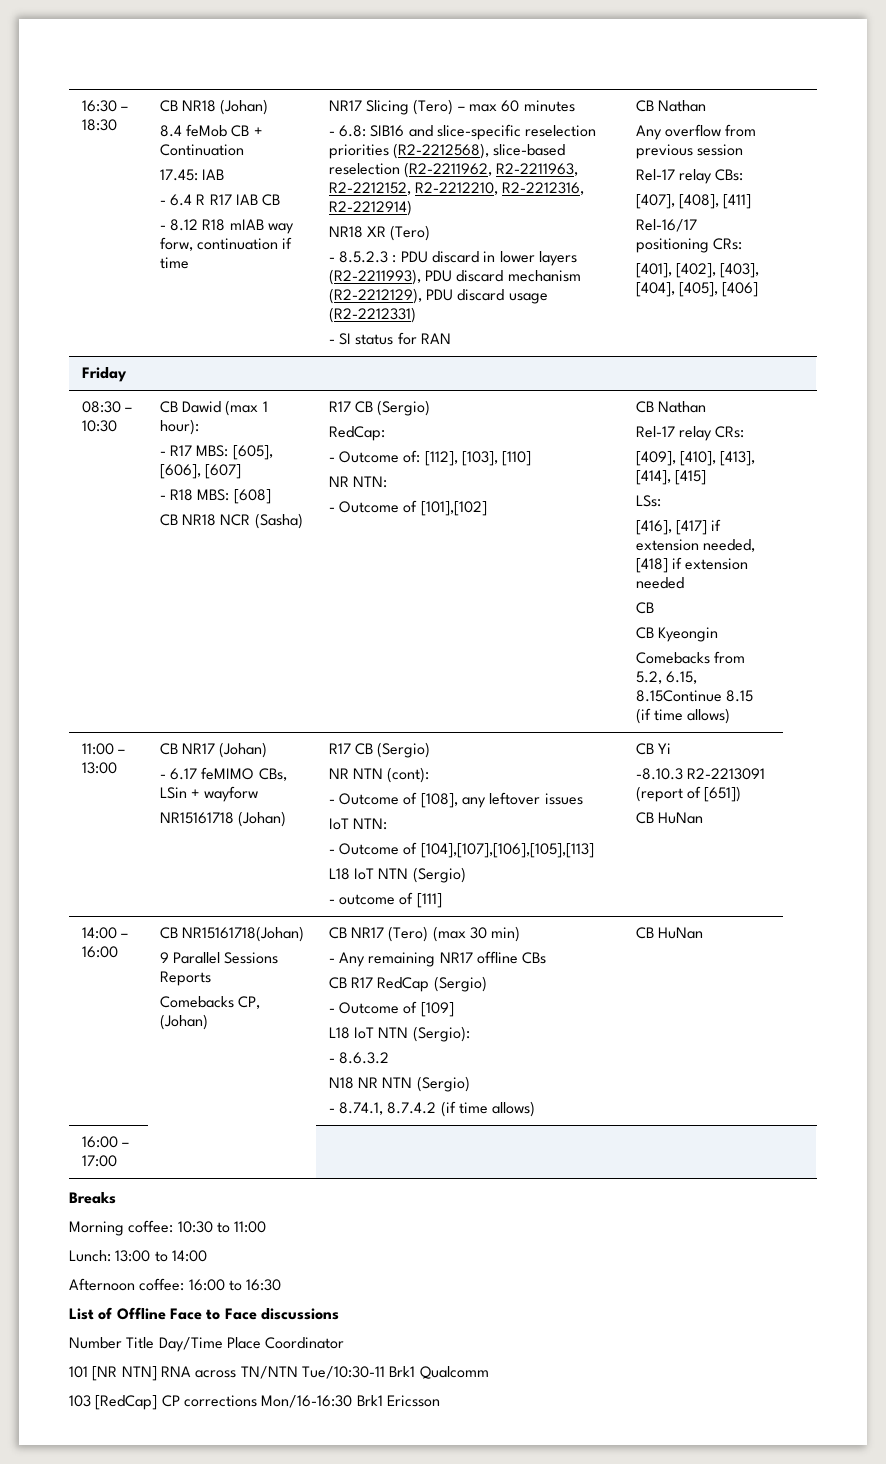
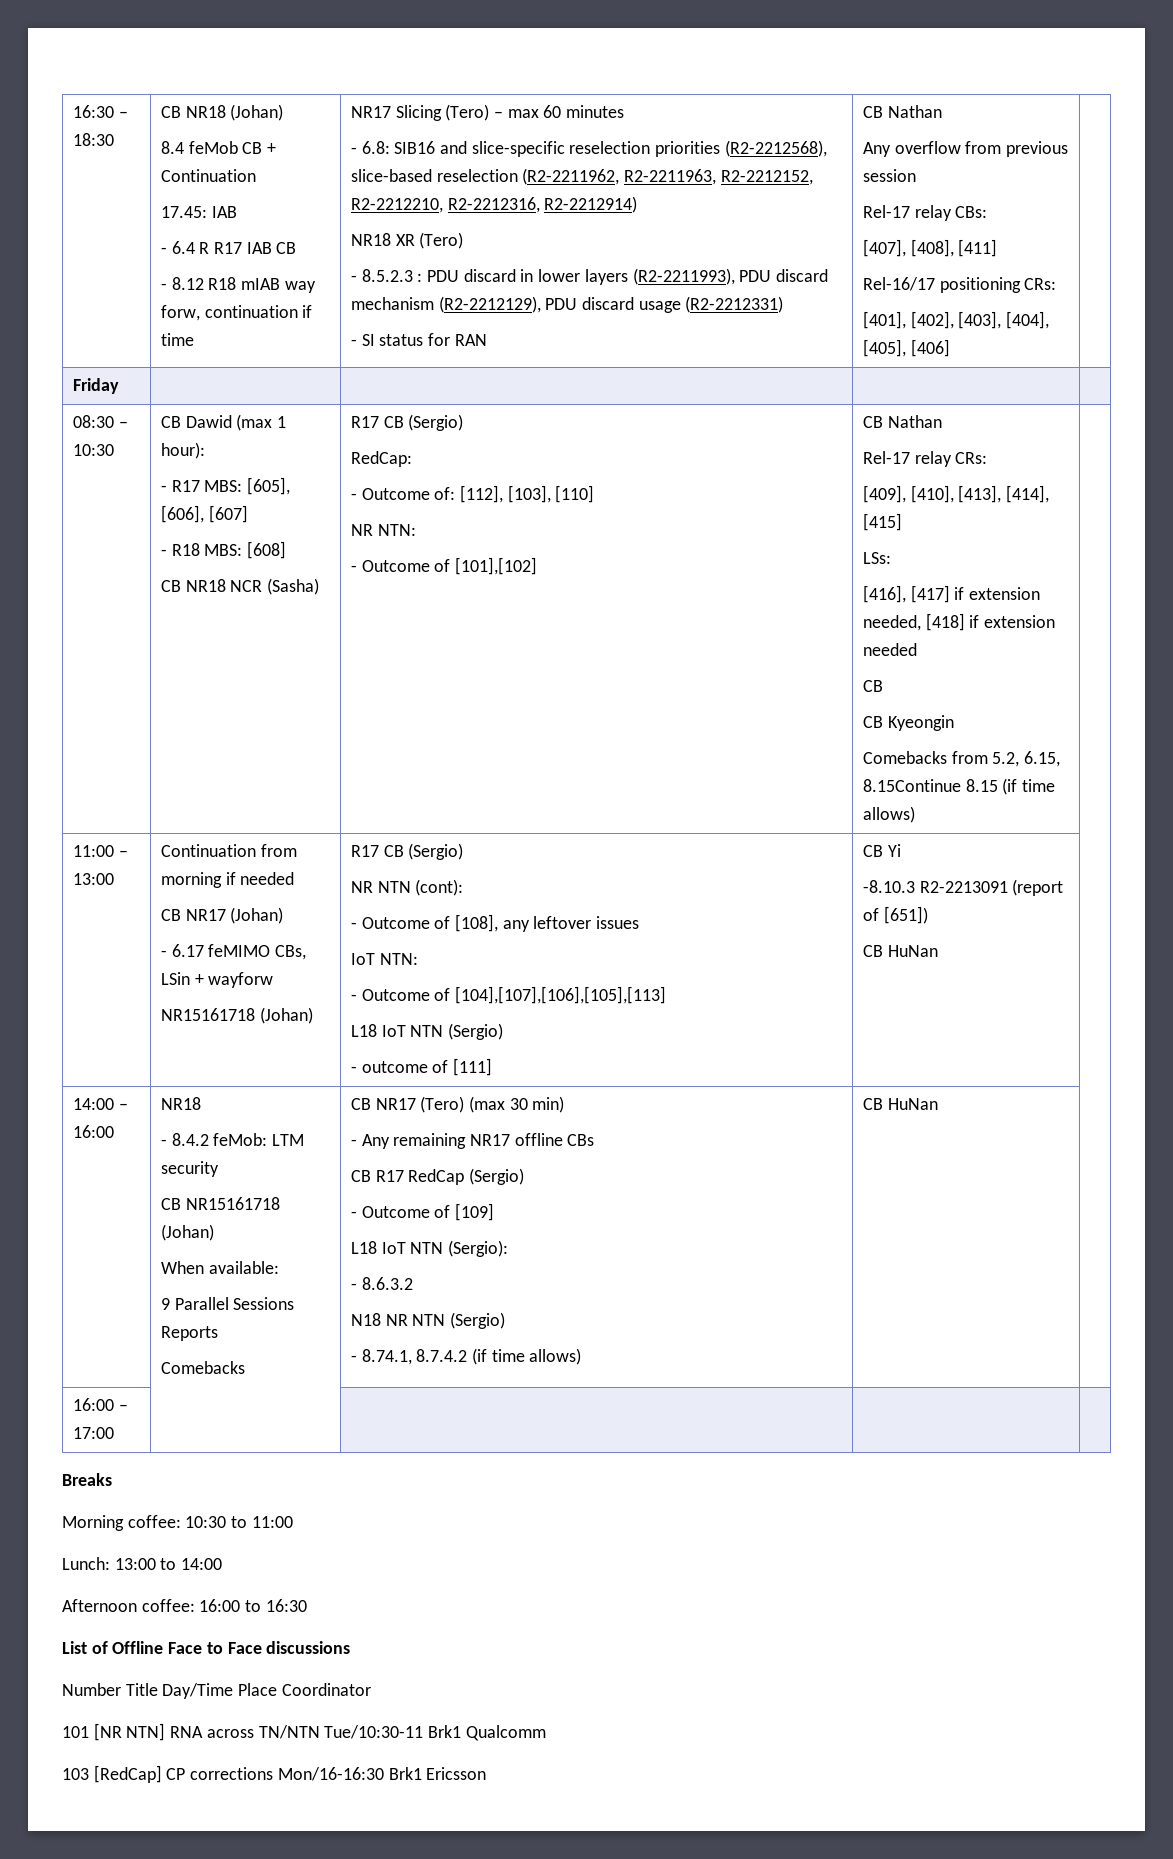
(117, 768) none -> [160,844,297,857] [160,872,295,888] Continuation from morning if needed //
[159,926,304,942] CB NR15161718(Johan) -> [160,1097,201,1110] [160,1133,304,1146] [160,1161,219,1177] [160,1197,280,1210] [160,1224,214,1241] [160,1261,279,1274] NR18 // - 8.4.2 feMob: LTM security // CB NR15161718 (Johan) // When available:
[237,996,260,1009] [159,1014,208,1030] CP, (Johan) -> (245, 1367) none

